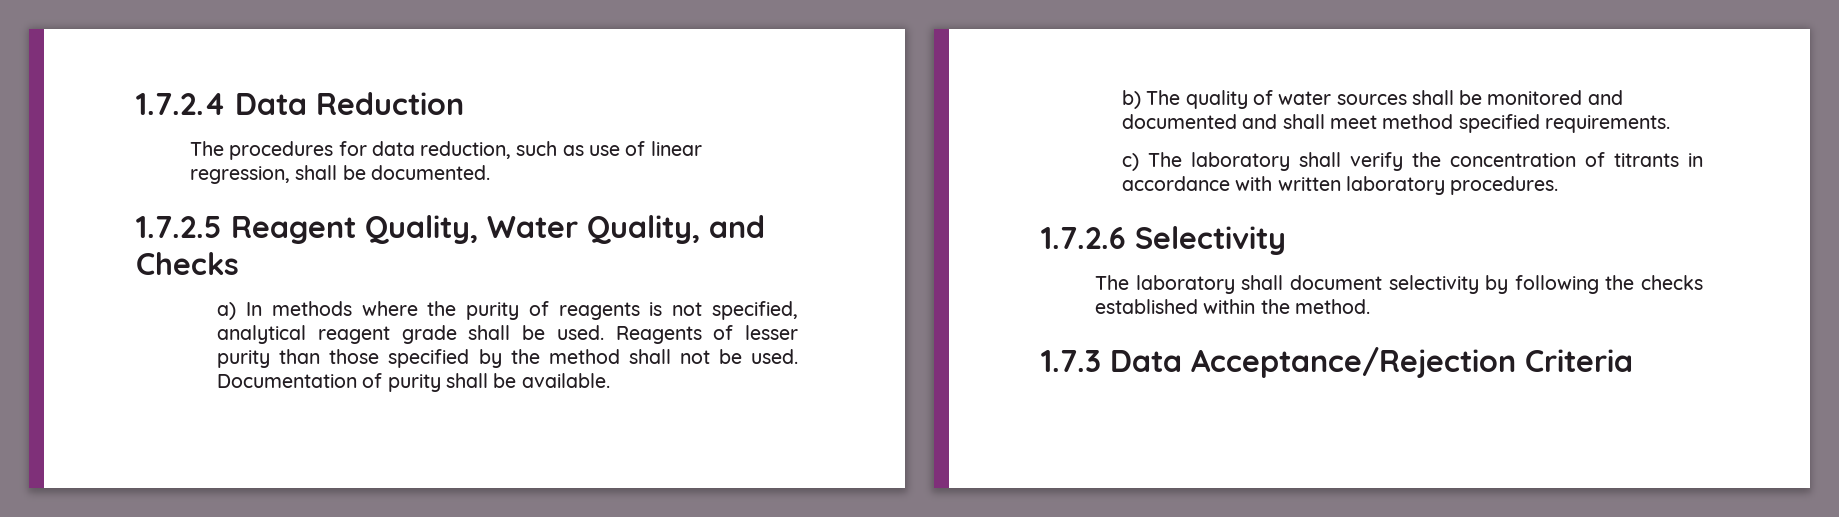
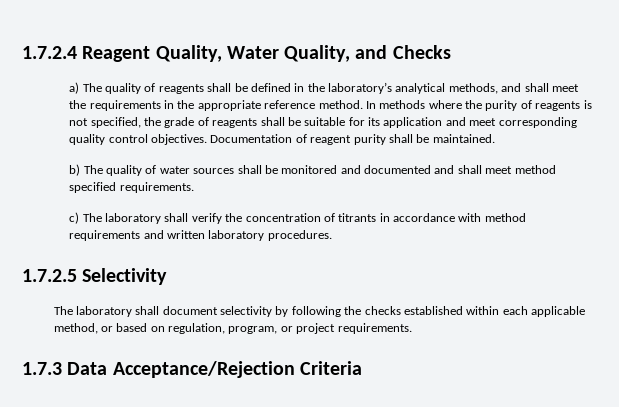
[235,92,464,115] [190,141,702,160] [190,165,490,184] [136,216,222,238] Data Reduction // The procedures for data reduction, such as use of linear regression, shall be documented. // 1.7.2.5 -> (77, 52) none
(237, 311) none -> [82,82,579,94] [69,100,363,111] The quality of reagents shall be defined in the laboratory’s analytical methods, and shall meet the requirements in the appropriate reference method.
[217,325,798,344] [217,349,799,368] analytical reagent grade shall be used. Reagents of lesser purity than those specified by the method shall not be used. -> [144,117,577,128] [69,134,208,145] the grade of reagents shall be suitable for its application and meet corresponding quality control objectives.
(383, 380) none -> [310,135,352,145] reagent
[521,373,610,388] available. -> [432,134,495,143] maintained.
(1273, 183) none -> [484,213,526,222] [69,230,164,241] method requirements and
[1041,227,1126,249] 1.7.2.6 -> [22,269,77,282] 1.7.2.5
[1260,299,1370,314] the method. -> [502,306,586,317] [53,323,412,334] each applicable method, or based on regulation, program, or project requirements.

